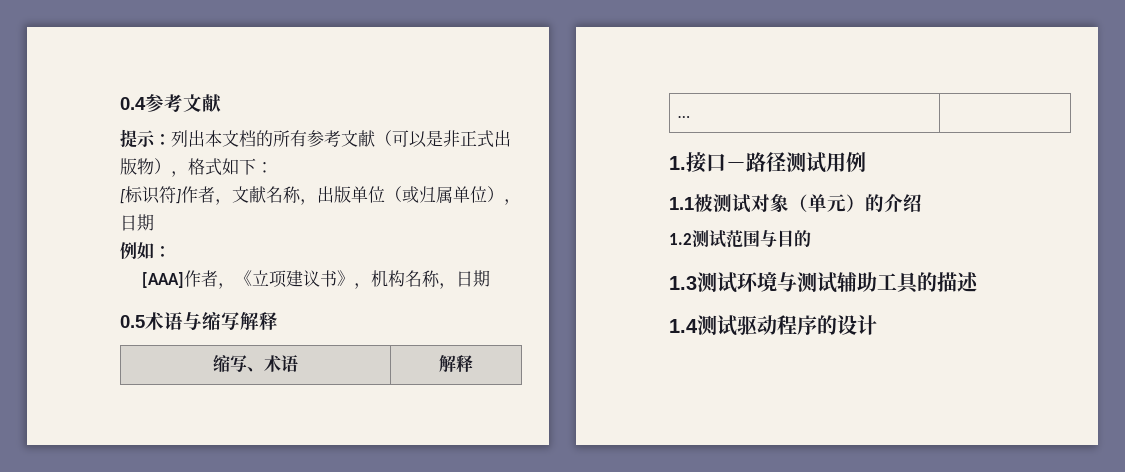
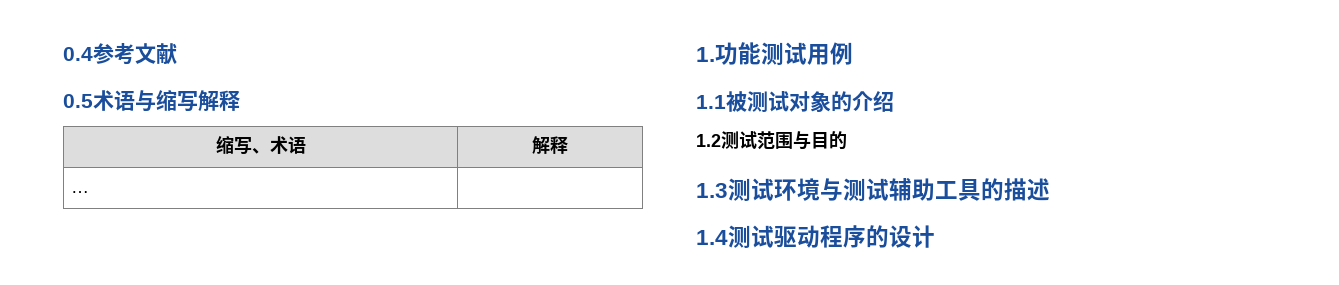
[120,129,511,148] [120,158,273,177] [120,186,521,205] [120,214,154,231] [120,242,171,259] [141,270,490,289] // 提示：列出本文档的所有参考文献（可以是非正式出版物），格式如下： // [标识符]作者，文献名称，出版单位（或归属单位），日期 // 例如： // [AAA]作者，《立项建议书》，机构名称，日期 -> (177, 54) none
[686,152,786,173] 接口－路径 -> [715,42,761,65] 功能
[789,194,865,212] （单元） -> (831, 101) none

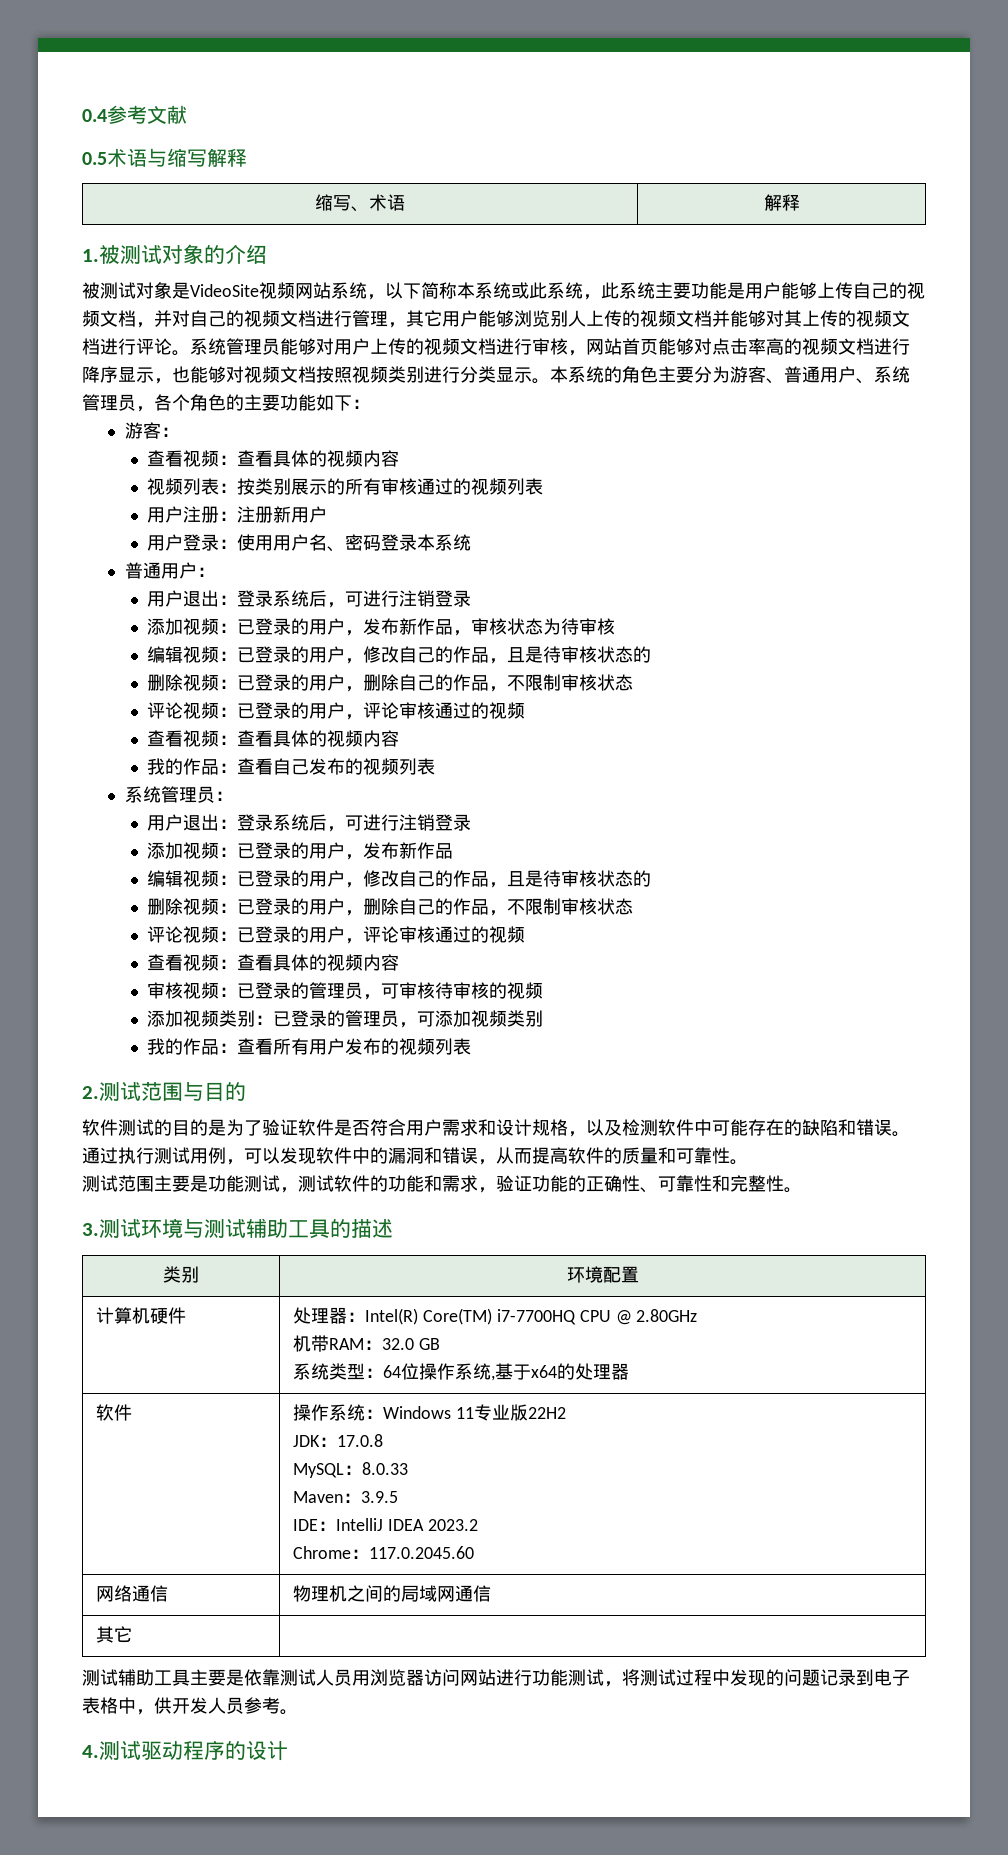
[70,191,89,193] // … | -> (800, 202) none
[715,42,853,65] [696,95,726,109] 功能测试用例 // 1.1 -> (99, 255) none
[696,131,847,150] [696,183,728,198] 1.2测试范围与目的 // 1.3 -> [82,282,925,300] [82,310,910,328] [82,338,910,356] [82,366,910,384] [82,394,370,412] [124,422,179,439] [147,450,400,467] [147,478,544,495] [147,506,328,523] [147,534,472,552] [124,562,215,579] [147,590,472,608] [147,618,616,636] [147,646,652,664] [147,674,634,692] [147,702,526,720] [147,730,400,747] [147,758,436,775] [124,786,233,803] [147,814,472,832] [147,842,454,860] [147,870,652,888] [147,898,634,916] [147,926,526,944] [147,954,400,971] [147,982,544,1000] [147,1010,544,1028] [147,1038,472,1055] [82,1082,246,1101] [82,1119,910,1137] [82,1147,748,1165] [82,1175,802,1193] [82,1223,99,1236] 被测试对象是VideoSite视频网站系统，以下简称本系统或此系统，此系统主要功能是用户能够上传自己的视频文档，并对自己的视频文档进行管理，其它用户能够浏览别人上传的视频文档并能够对其上传的视频文档进行评论。系统管理员能够对用户上传的视频文档进行审核，网站首页能够对点击率高的视频文档进行降序显示，也能够对视频文档按照视频类别进行分类显示。本系统的角色主要分为游客、普通用户、系统管理员，各个角色的主要功能如下： // 游客： // 查看视频：查看具体的视频内容 // 视频列表：按类别展示的所有审核通过的视频列表 // 用户注册：注册新用户 // 用户登录：使用用户名、密码登录本系统 // 普通用户： // 用户退出：登录系统后，可进行注销登录 // 添加视频：已登录的用户，发布新作品，审核状态为待审核 // 编辑视频：已登录的用户，修改自己的作品，且是待审核状态的 // 删除视频：已登录的用户，删除自己的作品，不限制审核状态 // 评论视频：已登录的用户，评论审核通过的视频 // 查看视频：查看具体的视频内容 // 我的作品：查看自己发布的视频列表 // 系统管理员： // 用户退出：登录系统后，可进行注销登录 // 添加视频：已登录的用户，发布新作品 // 编辑视频：已登录的用户，修改自己的作品，且是待审核状态的 // 删除视频：已登录的用户，删除自己的作品，不限制审核状态 // 评论视频：已登录的用户，评论审核通过的视频 // 查看视频：查看具体的视频内容 // 审核视频：已登录的管理员，可审核待审核的视频 // 添加视频类别：已登录的管理员，可添加视频类别 // 我的作品：查看所有用户发布的视频列表 // 2.测试范围与目的 // 软件测试的目的是为了验证软件是否符合用户需求和设计规格，以及检测软件中可能存在的缺陷和错误。通过执行测试用例，可以发现软件中的漏洞和错误，从而提高软件的质量和可靠性。 // 测试范围主要是功能测试，测试软件的功能和需求，验证功能的正确性、可靠性和完整性。 // 3.
[696,230,728,245] // 1.4 -> [163,1266,199,1283] [566,1266,639,1283] [96,1307,187,1324] [293,1307,698,1325] [293,1335,440,1352] [293,1363,630,1381] [96,1404,133,1421] [293,1404,566,1421] [293,1434,384,1447] [293,1462,409,1478] [293,1491,399,1503] [293,1518,478,1531] [293,1546,475,1559] [96,1585,169,1602] [293,1585,492,1602] [96,1626,133,1643] [82,1669,910,1687] [82,1697,298,1715] [82,1745,99,1758] // 类别 | 环境配置 // 计算机硬件 | 处理器：Intel(R) Core(TM) i7-7700HQ CPU @ 2.80GHz // 机带RAM：32.0 GB // 系统类型：64位操作系统,基于x64的处理器 // 软件 | 操作系统：Windows 11专业版22H2 // JDK：17.0.8 // MySQL：8.0.33 // Maven：3.9.5 // IDE：IntelliJ IDEA 2023.2 // Chrome：117.0.2045.60 // 网络通信 | 物理机之间的局域网通信 // 其它 | // 测试辅助工具主要是依靠测试人员用浏览器访问网站进行功能测试，将测试过程中发现的问题记录到电子表格中，供开发人员参考。 // 4.

